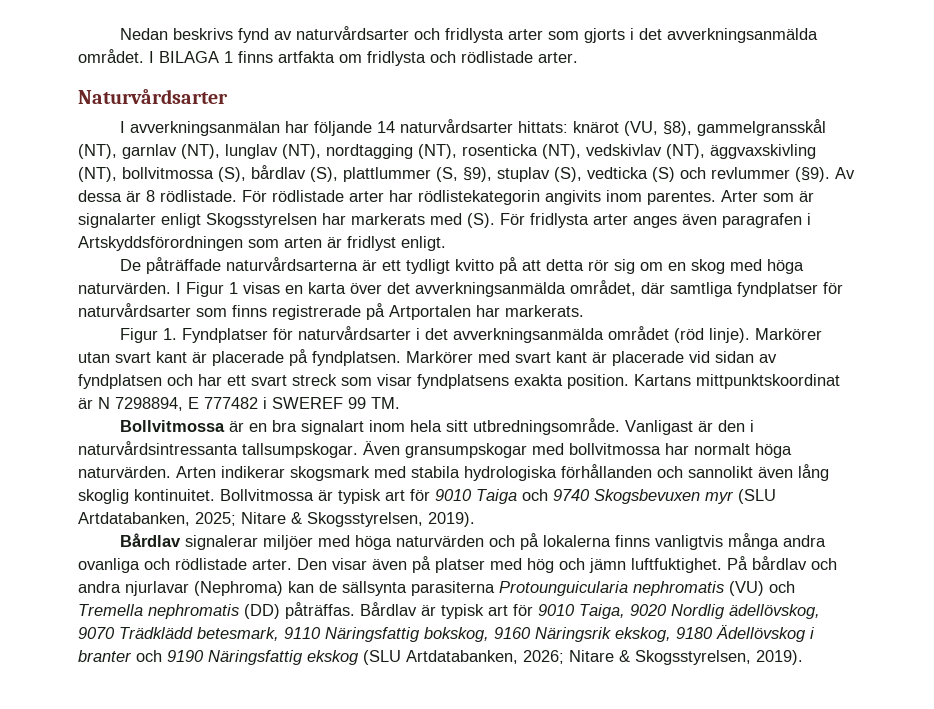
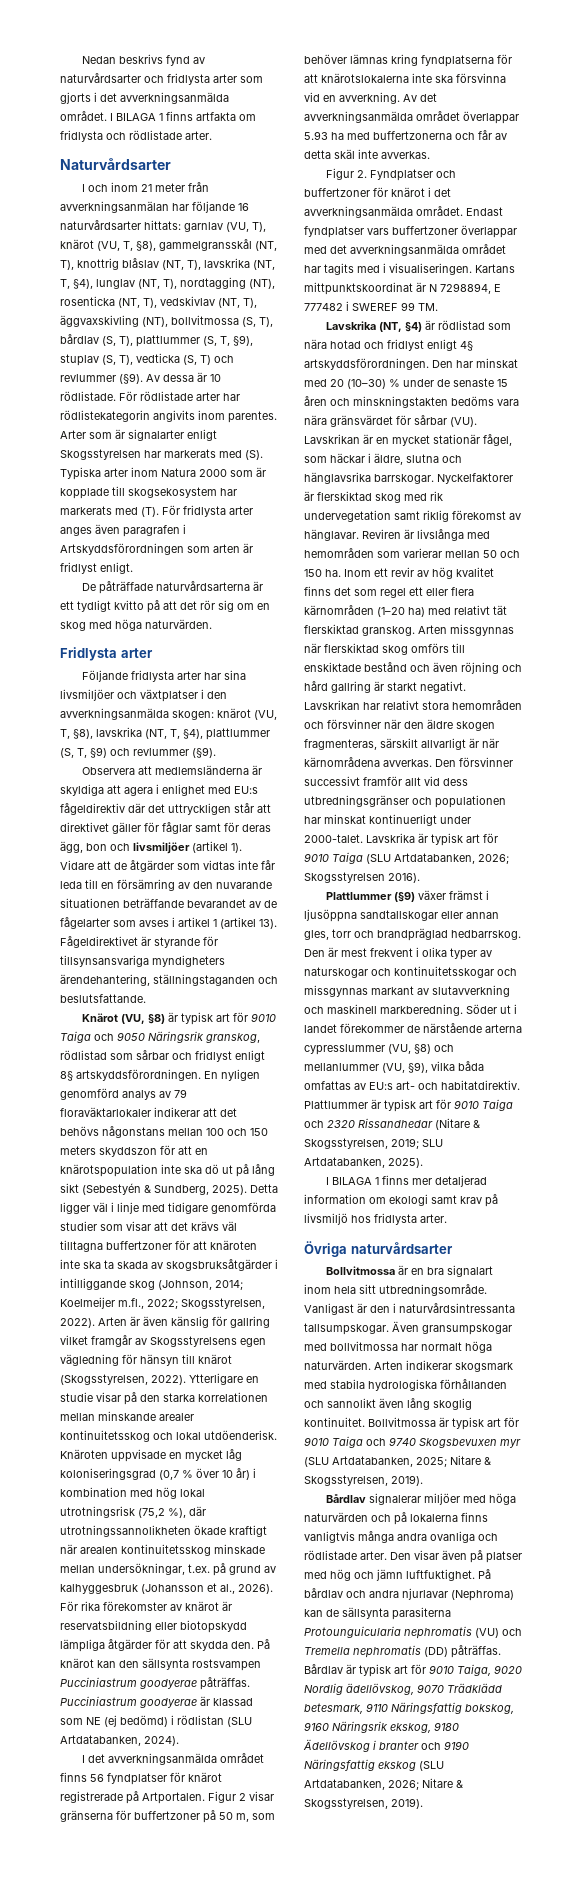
(125, 127) none -> [87,182,209,192] och inom 21 meter från
[376,121,395,133] 14 -> [238,203,249,211] 16
[572,121,658,136] knärot (VU, -> [184,222,266,232] [60,239,133,251] garnlav (VU, T), knärot (VU, T,
[78,144,816,159] [78,165,458,182] (NT), garnlav (NT), lunglav (NT), nordtagging (NT), rosenticka (NT), vedskivlav (NT), äggvaxskivling (NT), bollvitmossa (S), bårdlav (S), plattlummer (S, -> [255,241,277,251] [60,258,275,270] [60,277,275,289] [60,296,257,308] [60,315,273,327] [60,334,230,347] (NT, T), knottrig blåslav (NT, T), lavskrika (NT, T, §4), lunglav (NT, T), nordtagging (NT), rosenticka (NT, T), vedskivlav (NT, T), äggvaxskivling (NT), bollvitmossa (S, T), bårdlav (S, T), plattlummer (S, T,
[554,167,675,182] (S), vedticka (S) -> [102,353,211,365] (S, T), vedticka (S, T)
[146,190,155,202] 8 -> [210,374,221,382] 10
(495, 220) none -> [60,467,266,480] [60,486,237,499] [60,506,159,517] Typiska arter inom Natura 2000 som är kopplade till skogsekosystem har markerats med (T).
[545,259,584,271] detta -> [180,601,197,610] det
[176,280,843,297] [78,303,584,320] [119,326,822,343] [78,349,777,366] [78,374,629,389] I Figur 1 visas en karta över det avverkningsanmälda området, där samtliga fyndplatser för naturvårdsarter som finns registrerade på Artportalen har markerats. // Figur 1. Fyndplatser för naturvårdsarter i det avverkningsanmälda området (röd linje). Markörer utan svart kant är placerade på fyndplatsen. Markörer med svart kant är placerade vid sidan av fyndplatsen och har ett svart streck som visar fyndplatsens exakta position. -> [60,647,153,661] [81,670,246,682] [60,689,227,702] [60,708,277,720] [60,727,270,740] [60,747,216,758] [81,765,262,775] [60,784,258,796] [60,803,271,815] [60,822,271,834] [60,841,242,854] [60,860,275,872] [60,879,272,891] [60,898,277,908] [60,917,277,929] [60,936,218,948] [60,955,225,967] [60,974,278,986] [60,994,146,1003] [81,1012,276,1025] [60,1031,260,1043] [60,1050,265,1062] [60,1069,260,1081] [60,1088,187,1100] [60,1107,237,1117] [60,1126,268,1138] [60,1145,208,1157] [60,1164,275,1177] [60,1183,278,1195] [60,1202,276,1214] [60,1221,237,1231] [60,1240,257,1252] [60,1259,278,1271] [60,1278,243,1290] [60,1297,265,1309] [60,1316,270,1328] [60,1335,266,1347] [60,1354,232,1366] [60,1373,259,1385] [60,1392,268,1405] [60,1411,194,1421] [60,1430,277,1442] [60,1449,242,1462] [60,1468,256,1480] [60,1487,205,1499] [60,1506,206,1518] [60,1525,267,1537] [60,1544,265,1556] [60,1563,276,1576] [60,1583,273,1594] [60,1601,232,1611] [60,1620,247,1633] [60,1639,270,1652] [60,1658,261,1671] [60,1677,250,1690] [60,1696,253,1708] [60,1715,252,1727] [60,1735,179,1746] [81,1753,264,1765] [60,1772,222,1785] [60,1791,274,1804] [60,1810,275,1823] [304,54,512,67] [304,73,506,83] [304,92,437,104] [304,111,519,124] [304,130,507,140] [304,149,430,159] [325,168,456,181] [304,187,451,197] [304,206,503,218] [304,225,517,238] [304,244,506,256] [304,263,472,275] // Fridlysta arter // Följande fridlysta arter har sina livsmiljöer och växtplatser i den avverkningsanmälda skogen: knärot (VU, T, §8), lavskrika (NT, T, §4), plattlummer (S, T, §9) och revlummer (§9). // Observera att medlemsländerna är skyldiga att agera i enlighet med EU:s fågeldirektiv där det uttryckligen står att direktivet gäller för fåglar samt för deras ägg, bon och livsmiljöer (artikel 1). Vidare att de åtgärder som vidtas inte får leda till en försämring av den nuvarande situationen beträffande bevarandet av de fågelarter som avses i artikel 1 (artikel 13). Fågeldirektivet är styrande för tillsynsansvariga myndigheters ärendehantering, ställningstaganden och beslutsfattande. // Knärot (VU, §8) är typisk art för 9010 Taiga och 9050 Näringsrik granskog, rödlistad som sårbar och fridlyst enligt 8§ artskyddsförordningen. En nyligen genomförd analys av 79 floraväktarlokaler indikerar att det behövs någonstans mellan 100 och 150 meters skyddszon för att en knärotspopulation inte ska dö ut på lång sikt (Sebestyén & Sundberg, 2025). Detta ligger väl i linje med tidigare genomförda studier som visar att det krävs väl tilltagna buffertzoner för att knäroten inte ska ta skada av skogsbruksåtgärder i intilliggande skog (Johnson, 2014; Koelmeijer m.fl., 2022; Skogsstyrelsen, 2022). Arten är även känslig för gallring vilket framgår av Skogsstyrelsens egen vägledning för hänsyn till knärot (Skogsstyrelsen, 2022). Ytterligare en studie visar på den starka korrelationen mellan minskande arealer kontinuitetsskog och lokal utdöenderisk. Knäroten uppvisade en mycket låg koloniseringsgrad (0,7 % över 10 år) i kombination med hög lokal utrotningsrisk (75,2 %), där utrotningssannolikheten ökade kraftigt när arealen kontinuitetsskog minskade mellan undersökningar, t.ex. på grund av kalhyggesbruk (Johansson et al., 2026). För rika förekomster av knärot är reservatsbildning eller biotopskydd lämpliga åtgärder för att skydda den. På knärot kan den sällsynta rostsvampen Pucciniastrum goodyerae påträffas. Pucciniastrum goodyerae är klassad som NE (ej bedömd) i rödlistan (SLU Artdatabanken, 2024). // I det avverkningsanmälda området finns 56 fyndplatser för knärot registrerade på Artportalen. Figur 2 visar gränserna för buffertzoner på 50 m, som behöver lämnas kring fyndplatserna för att knärotslokalerna inte ska försvinna vid en avverkning. Av det avverkningsanmälda området överlappar 5.93 ha med buffertzonerna och får av detta skäl inte avverkas. // Figur 2. Fyndplatser och buffertzoner för knärot i det avverkningsanmälda området. Endast fyndplatser vars buffertzoner överlappar med det avverkningsanmälda området har tagits med i visualiseringen.
(400, 403) none -> [325,320,511,332] [304,339,473,351] [304,358,518,370] [304,378,508,389] [304,396,519,408] [304,415,477,427] [304,434,512,446] [304,453,462,465] [304,472,513,484] [304,491,443,503] [304,510,521,522] [304,529,490,541] [304,548,520,558] [304,567,494,579] [304,586,474,598] [304,605,507,617] [304,624,514,636] [304,643,465,655] [304,662,522,674] [304,681,466,693] [304,700,522,710] [304,719,495,731] [304,738,499,750] [304,757,513,767] [304,776,468,786] [304,795,506,808] [304,814,471,826] [304,833,498,846] [304,852,509,864] [304,872,420,883] [325,890,489,902] [304,909,499,922] [304,928,521,941] [304,947,492,960] [304,966,517,978] [304,985,510,997] [304,1004,517,1016] [304,1023,522,1033] [304,1044,454,1055] [304,1061,484,1073] [304,1080,520,1090] [304,1099,513,1112] [304,1118,480,1130] [304,1138,443,1149] [304,1157,423,1168] [325,1175,487,1187] [304,1194,498,1207] [304,1213,447,1225] [304,1241,453,1257] // Lavskrika (NT, §4) är rödlistad som nära hotad och fridlyst enligt 4§ artskyddsförordningen. Den har minskat med 20 (10–30) % under de senaste 15 åren och minskningstakten bedöms vara nära gränsvärdet för sårbar (VU). Lavskrikan är en mycket stationär fågel, som häckar i äldre, slutna och hänglavsrika barrskogar. Nyckelfaktorer är flerskiktad skog med rik undervegetation samt riklig förekomst av hänglavar. Reviren är livslånga med hemområden som varierar mellan 50 och 150 ha. Inom ett revir av hög kvalitet finns det som regel ett eller flera kärnområden (1–20 ha) med relativt tät flerskiktad granskog. Arten missgynnas när flerskiktad skog omförs till enskiktade bestånd och även röjning och hård gallring är starkt negativt. Lavskrikan har relativt stora hemområden och försvinner när den äldre skogen fragmenteras, särskilt allvarligt är när kärnområdena avverkas. Den försvinner successivt framför allt vid dess utbredningsgränser och populationen har minskat kontinuerligt under 2000-talet. Lavskrika är typisk art för 9010 Taiga (SLU Artdatabanken, 2026; Skogsstyrelsen 2016). // Plattlummer (§9) växer främst i ljusöppna sandtallskogar eller annan gles, torr och brandpräglad hedbarrskog. Den är mest frekvent i olika typer av naturskogar och kontinuitetsskogar och missgynnas markant av slutavverkning och maskinell markberedning. Söder ut i landet förekommer de närstående arterna cypresslummer (VU, §8) och mellanlummer (VU, §9), vilka båda omfattas av EU:s art- och habitatdirektiv. Plattlummer är typisk art för 9010 Taiga och 2320 Rissandhedar (Nitare & Skogsstyrelsen, 2019; SLU Artdatabanken, 2025). // I BILAGA 1 finns mer detaljerad information om ekologi samt krav på livsmiljö hos fridlysta arter. // Övriga naturvårdsarter

